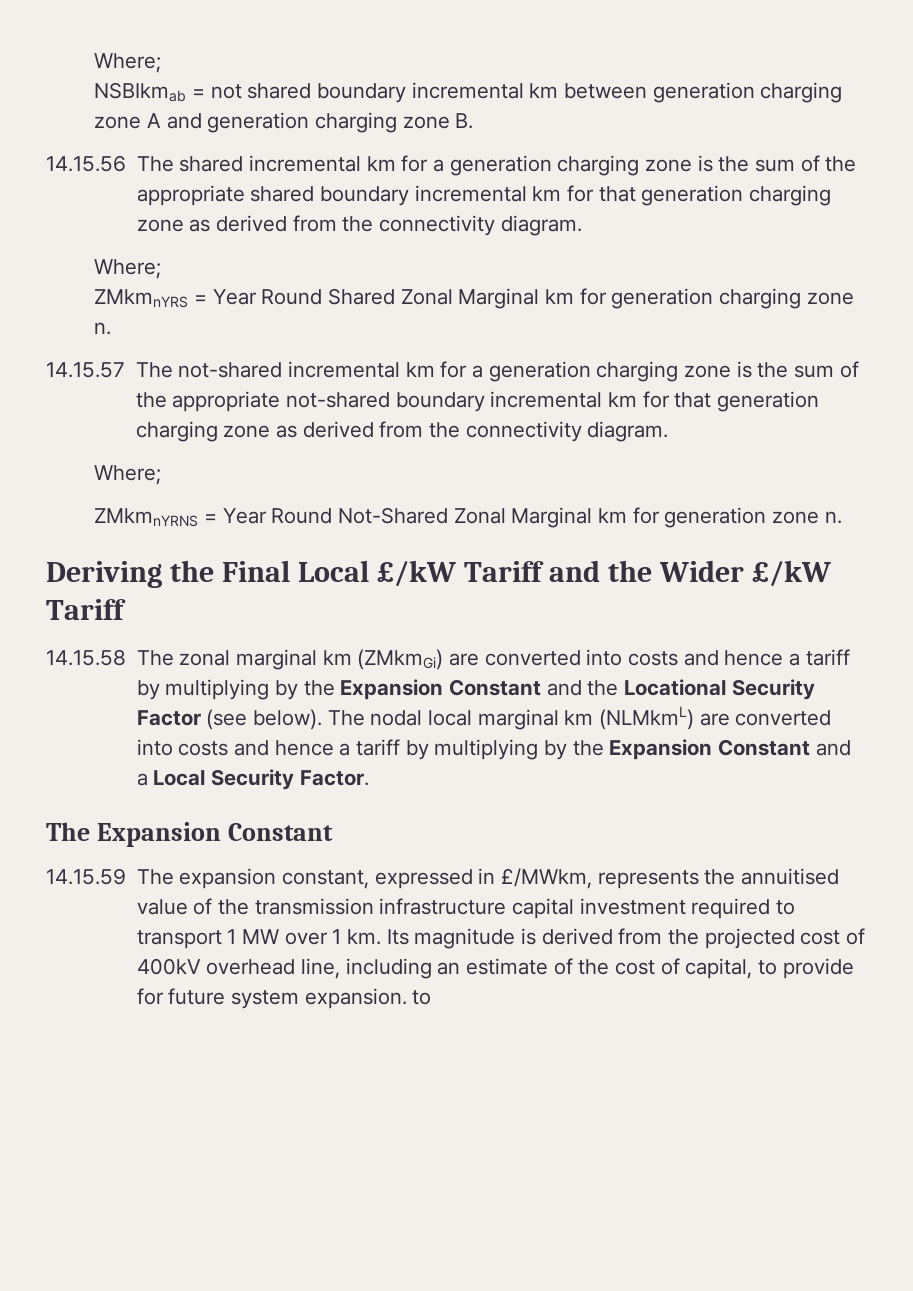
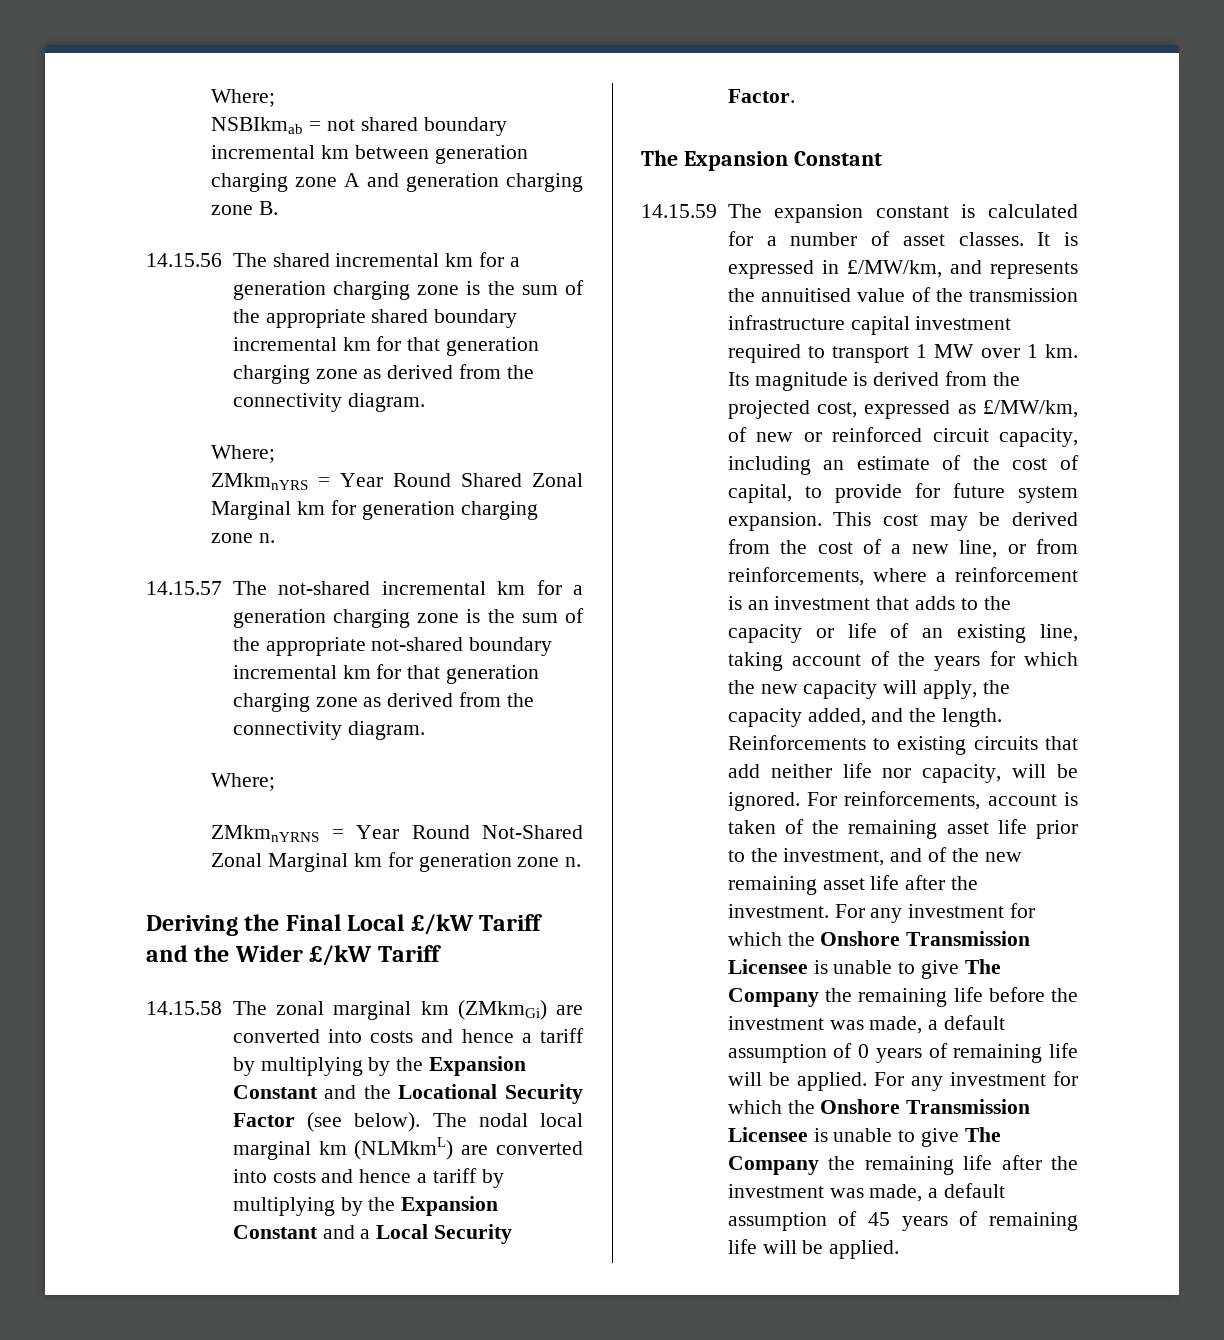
[281,868,592,889] constant, expressed in £/MWkm, -> [875,204,1078,218] [727,231,1078,246] [727,260,982,279] constant is calculated for a number of asset classes. It is expressed in £/MW/km, and
[800,928,865,945] [136,958,340,979] cost of 400kV overhead line, -> [817,400,1078,419] [727,427,1078,447] cost, expressed as £/MW/km, of new or reinforced circuit capacity,
[412,990,432,1005] to -> [833,512,1078,531] [727,539,1078,558] [727,567,1078,586] [727,596,1011,610] [727,623,1078,643] [727,651,1078,671] [727,680,1010,699] [727,708,1002,727] [727,735,1078,755] [727,763,1078,783] [727,791,1078,811] [727,819,1078,839] [727,847,1022,866] [727,875,978,895] [727,903,1035,923] [727,931,1031,946] [727,959,1001,979] [727,987,1078,1007] [727,1015,1005,1034] [727,1043,1078,1063] [727,1071,1078,1091] [727,1099,1031,1114] [727,1127,1001,1147] [727,1155,1078,1175] [727,1183,1005,1202] [727,1211,1078,1231] [727,1239,900,1259] This cost may be derived from the cost of a new line, or from reinforcements, where a reinforcement is an investment that adds to the capacity or life of an existing line, taking account of the years for which the new capacity will apply, the capacity added, and the length. Reinforcements to existing circuits that add neither life nor capacity, will be ignored. For reinforcements, account is taken of the remaining asset life prior to the investment, and of the new remaining asset life after the investment. For any investment for which the Onshore Transmission Licensee is unable to give The Company the remaining life before the investment was made, a default assumption of 0 years of remaining life will be applied. For any investment for which the Onshore Transmission Licensee is unable to give The Company the remaining life after the investment was made, a default assumption of 45 years of remaining life will be applied.

